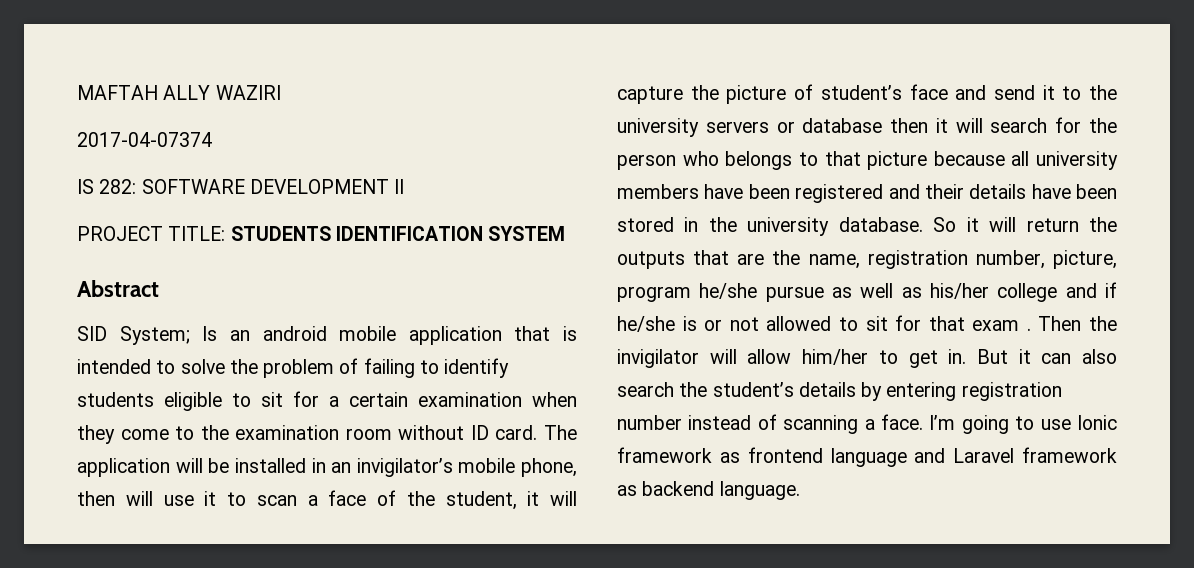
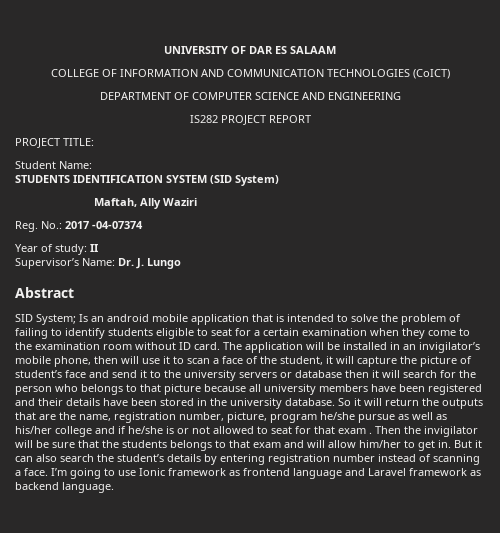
[77,85,281,100] [77,132,212,147] [77,179,405,194] MAFTAH ALLY WAZIRI // 2017-04-07374 // IS 282: SOFTWARE DEVELOPMENT II -> [164,46,336,54] [50,69,450,79] [99,92,401,100] [189,115,311,125] UNIVERSITY OF DAR ES SALAAM // COLLEGE OF INFORMATION AND COMMUNICATION TECHNOLOGIES (CoICT) // DEPARTMENT OF COMPUTER SCIENCE AND ENGINEERING // IS282 PROJECT REPORT
(226, 233) none -> [15,161,92,169] // Student Name: //
(566, 233) none -> [210,175,279,186] [93,198,197,209] [15,221,143,232] [15,244,98,255] [15,258,181,269] (SID System) // Maftah, Ally Waziri // Reg. No.: 2017 -04-07374 // Year of study: II // Supervisor’s Name: Dr. J. Lungo
[261,392,283,407] sit -> [211,328,232,336] seat
[865,316,888,331] sit -> [271,426,292,434] seat
(737, 356) none -> [36,440,325,451] be sure that the students belongs to that exam and will

